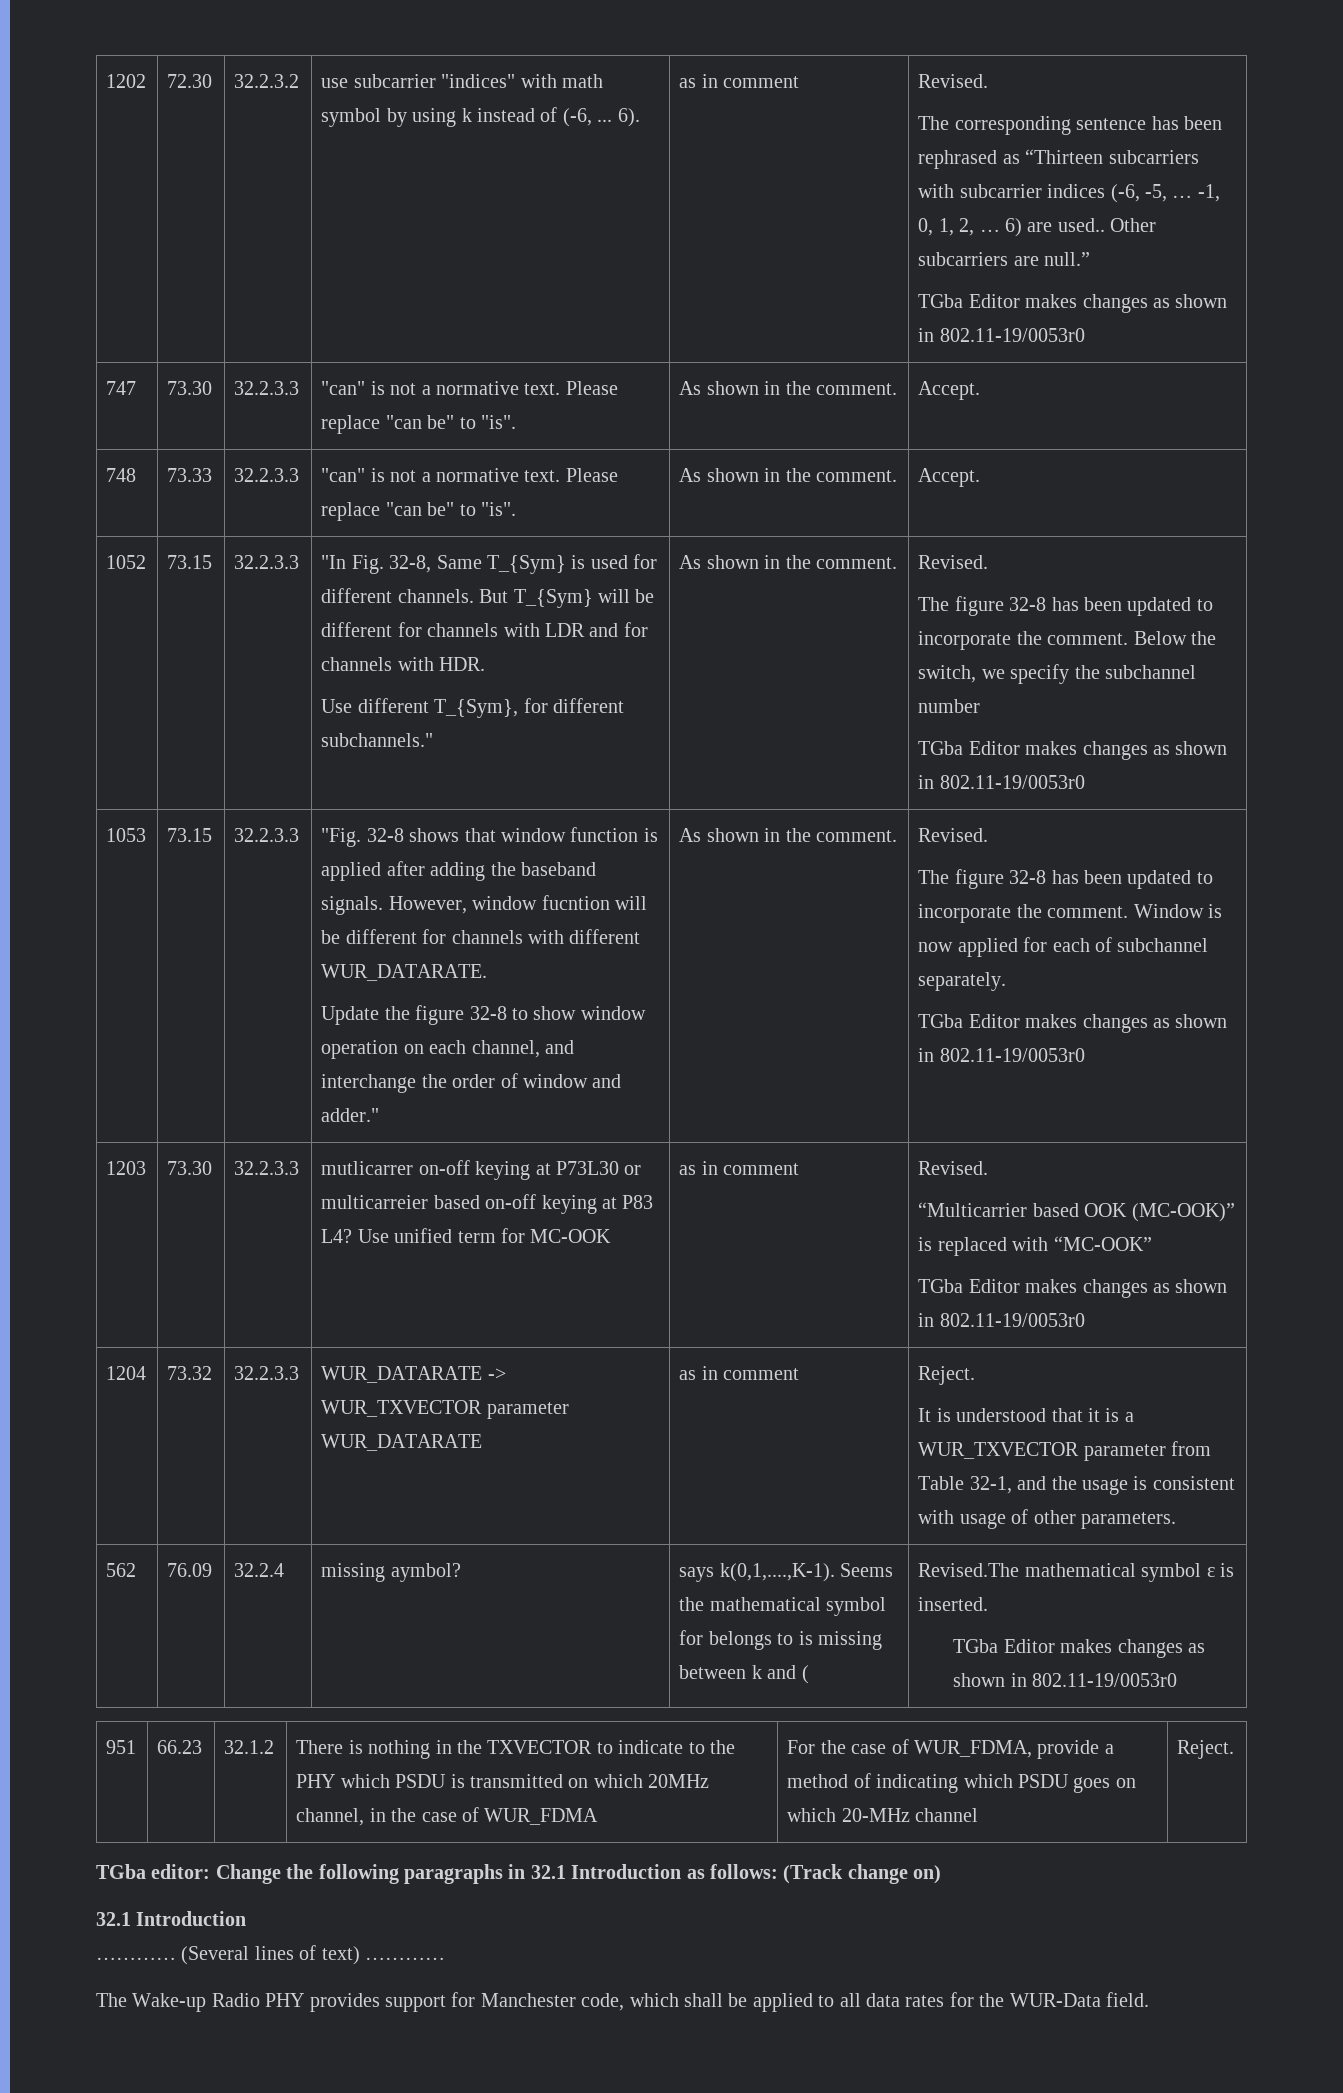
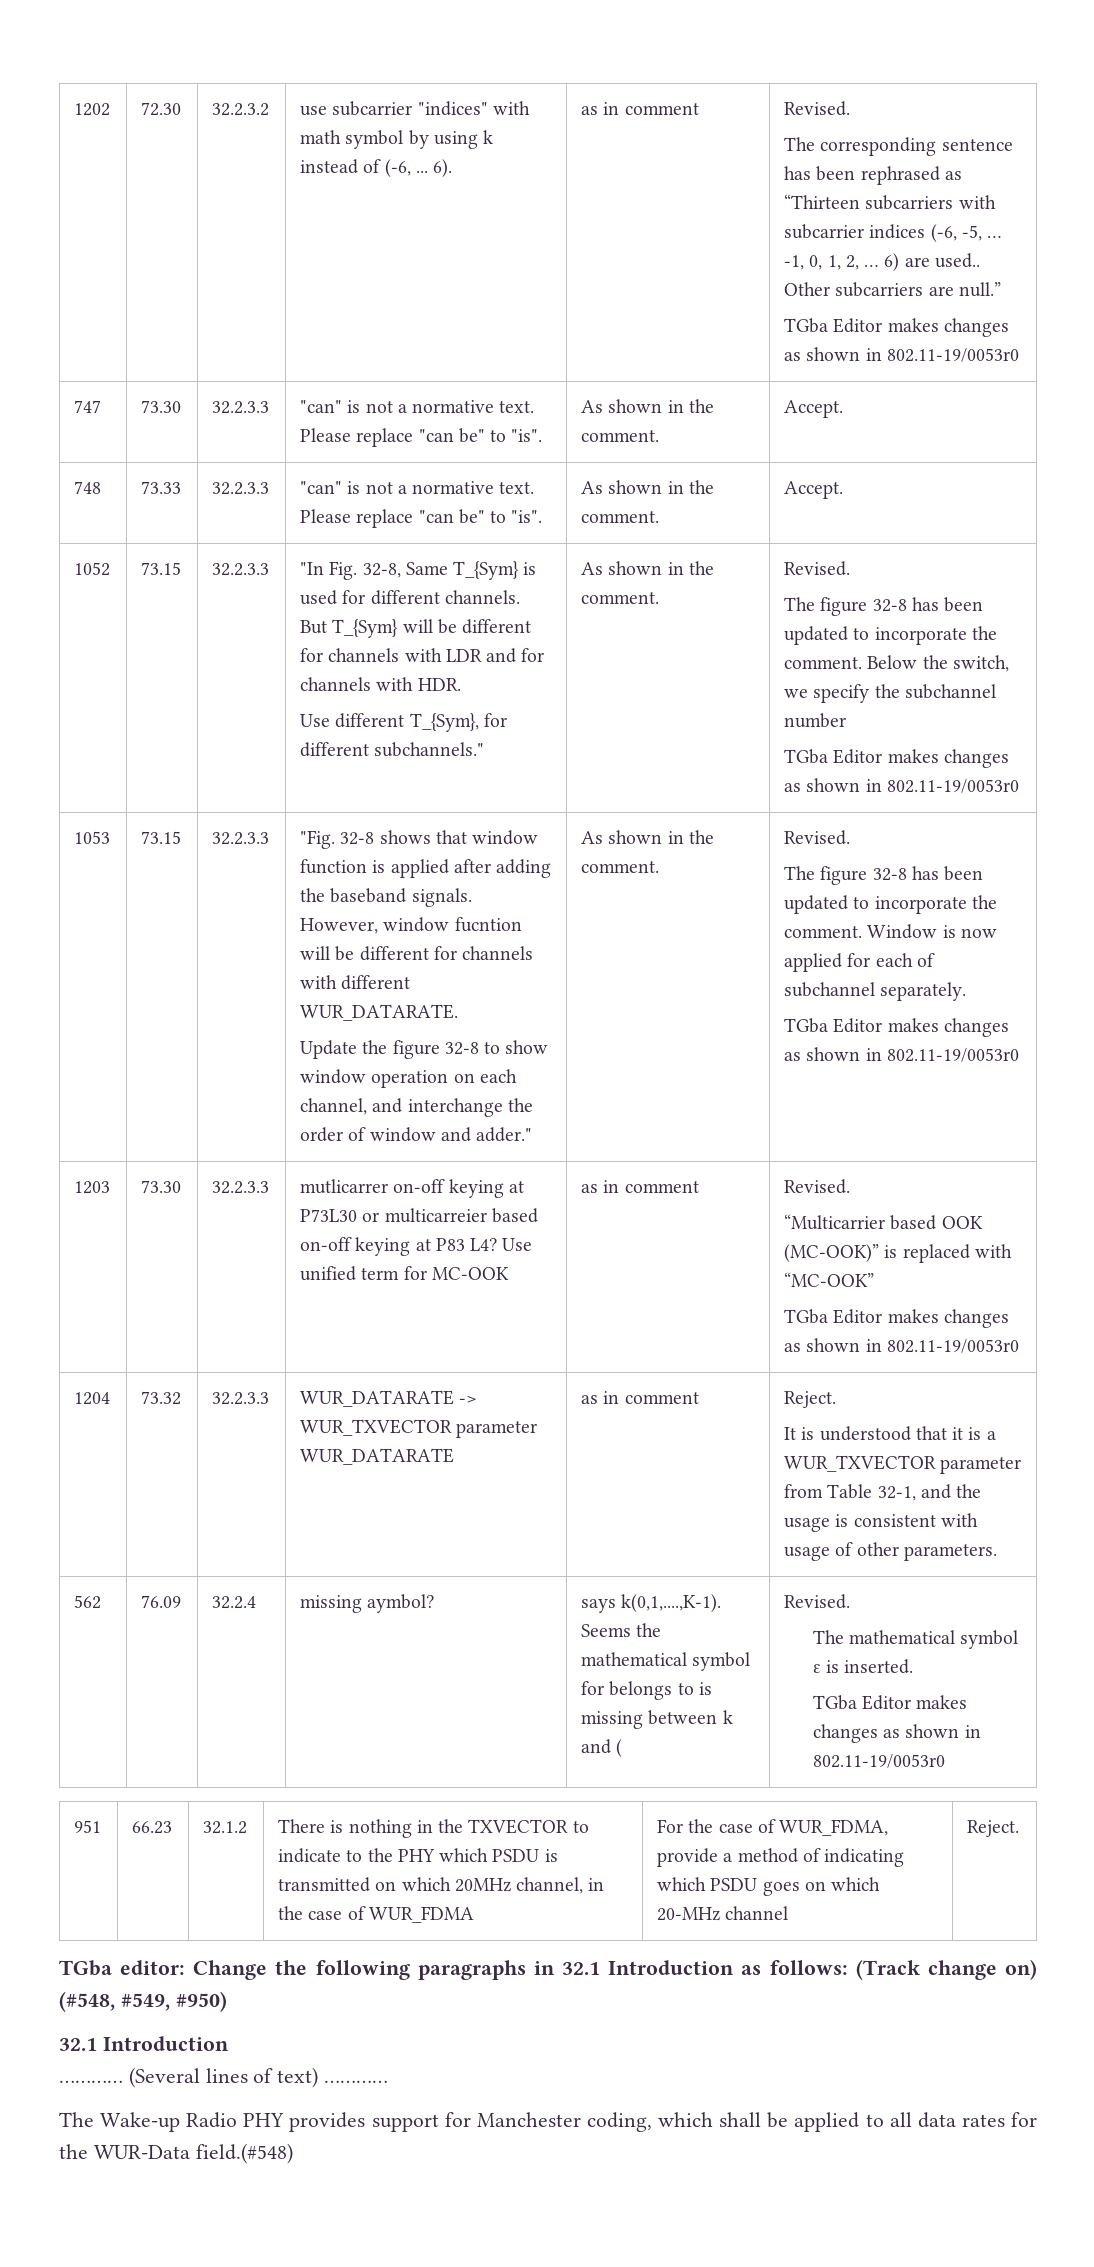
[918,1563,1020,1577] Revised.The -> [784,1594,851,1609] [812,1630,844,1644] Revised. // The
(942, 1874) none -> [59,1991,227,2012] (#548, #549, #950)
[581,1993,625,2011] code, -> [586,2112,652,2132] coding,
[1105,1992,1149,2007] field. -> [195,2143,293,2164] field.(#548)

